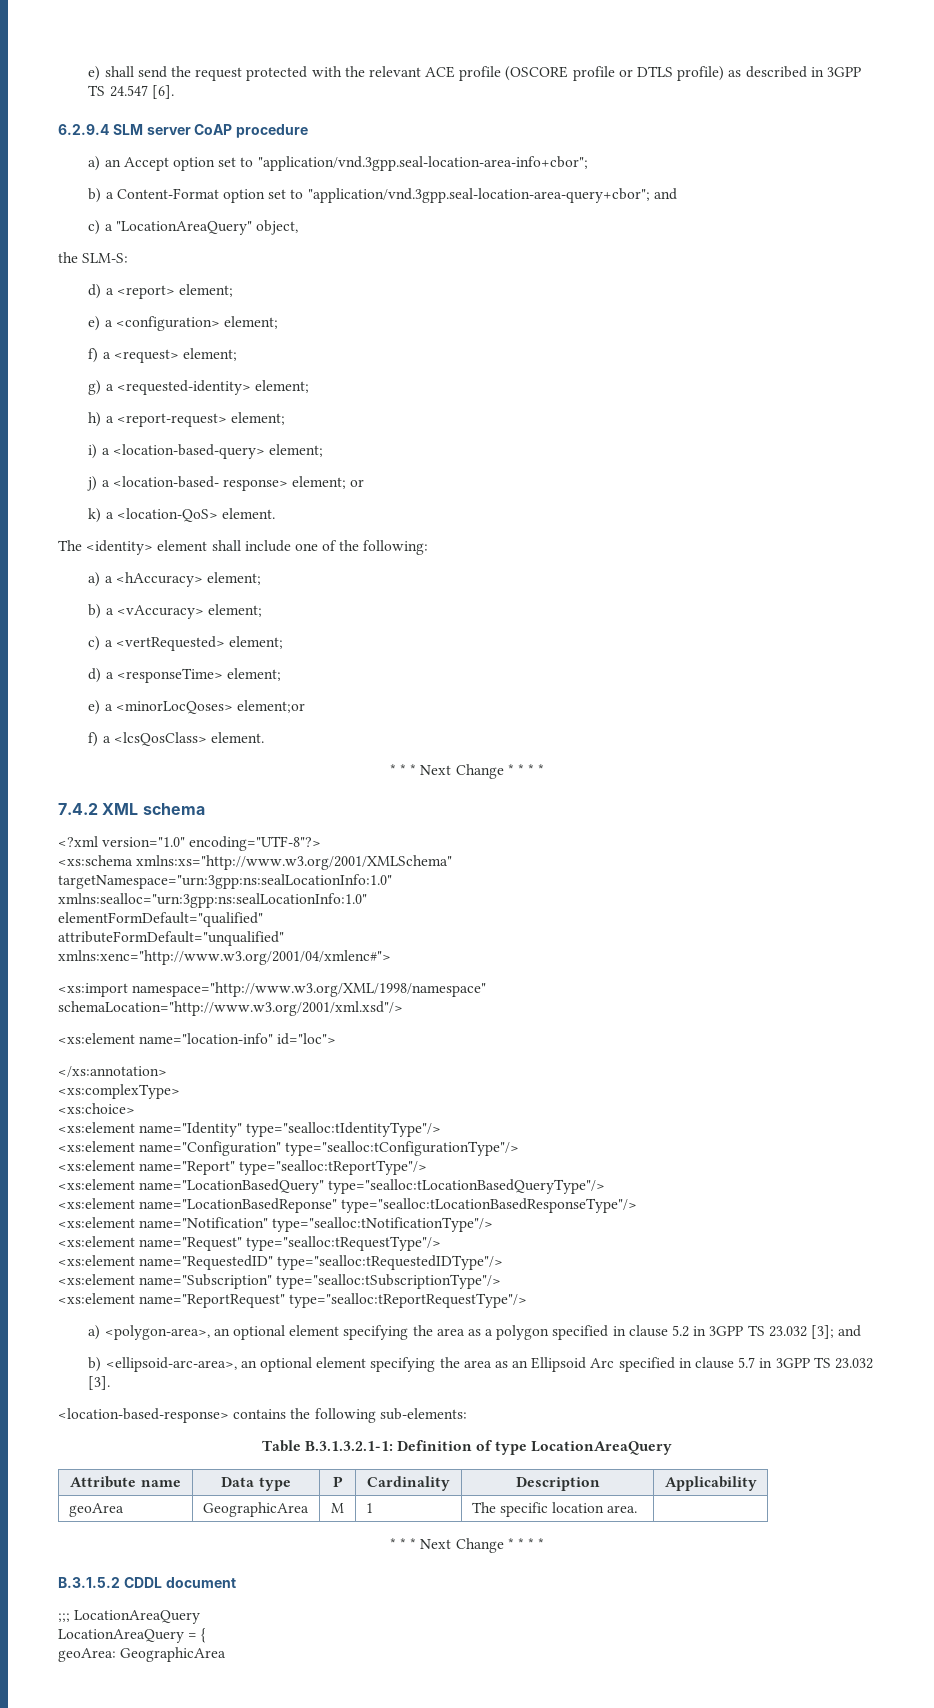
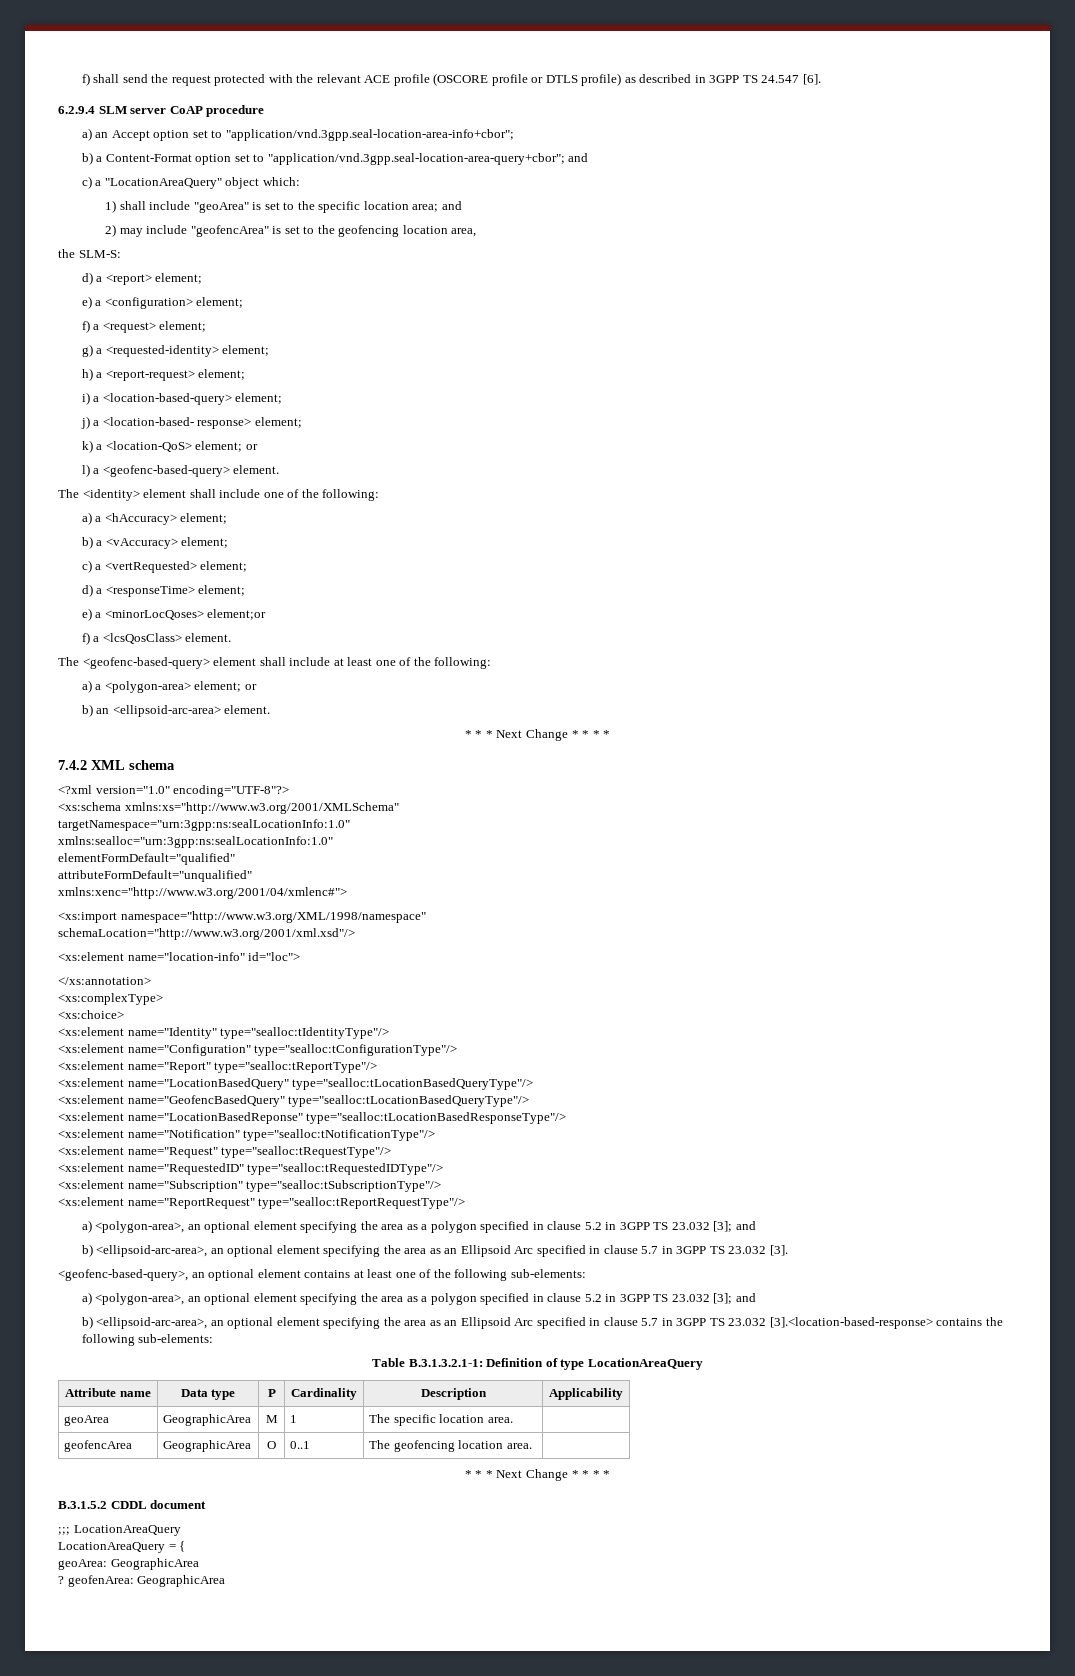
[88,66,101,81] e) -> [81,73,90,86] f)
[255,220,298,235] object, -> [225,177,300,189] [105,200,462,213] [105,224,477,237] object which: // 1) shall include "geoArea" is set to the specific location area; and // 2) may include "geofencArea" is set to the geofencing location area,
[350,479,365,487] or -> (302, 422) none
(218, 515) none -> [195,441,258,452] [81,464,230,477] element; or // l) a <geofenc-based-query>
(264, 737) none -> [58,657,492,669] [81,680,257,693] [81,704,271,717] // The <geofenc-based-query> element shall include at least one of the following: // a) a <polygon-area> element; or // b) an <ellipsoid-arc-area> element.
(606, 1186) none -> [58,1095,530,1107] // <xs:element name="GeofencBasedQuery" type="sealloc:tLocationBasedQueryType"/>
[58,1408,229,1423] <location-based-response> -> [58,1269,586,1281] [81,1292,756,1305] [81,1316,933,1329] <geofenc-based-query>, an optional element contains at least one of the following sub-elements: // a) <polygon-area>, an optional element specifying the area as a polygon specified in clause 5.2 in 3GPP TS 23.032 [3]; and // b) <ellipsoid-arc-area>, an optional element specifying the area as an Ellipsoid Arc specified in clause 5.7 in 3GPP TS 23.032 [3].<location-based-response>
(638, 1509) none -> [64,1440,133,1452] [163,1440,252,1452] [267,1441,276,1449] [290,1441,311,1449] [369,1440,532,1452] // geofencArea | GeographicArea | O | 0..1 | The geofencing location area. |
(227, 1654) none -> [58,1575,226,1587] // ? geofenArea: GeographicArea

